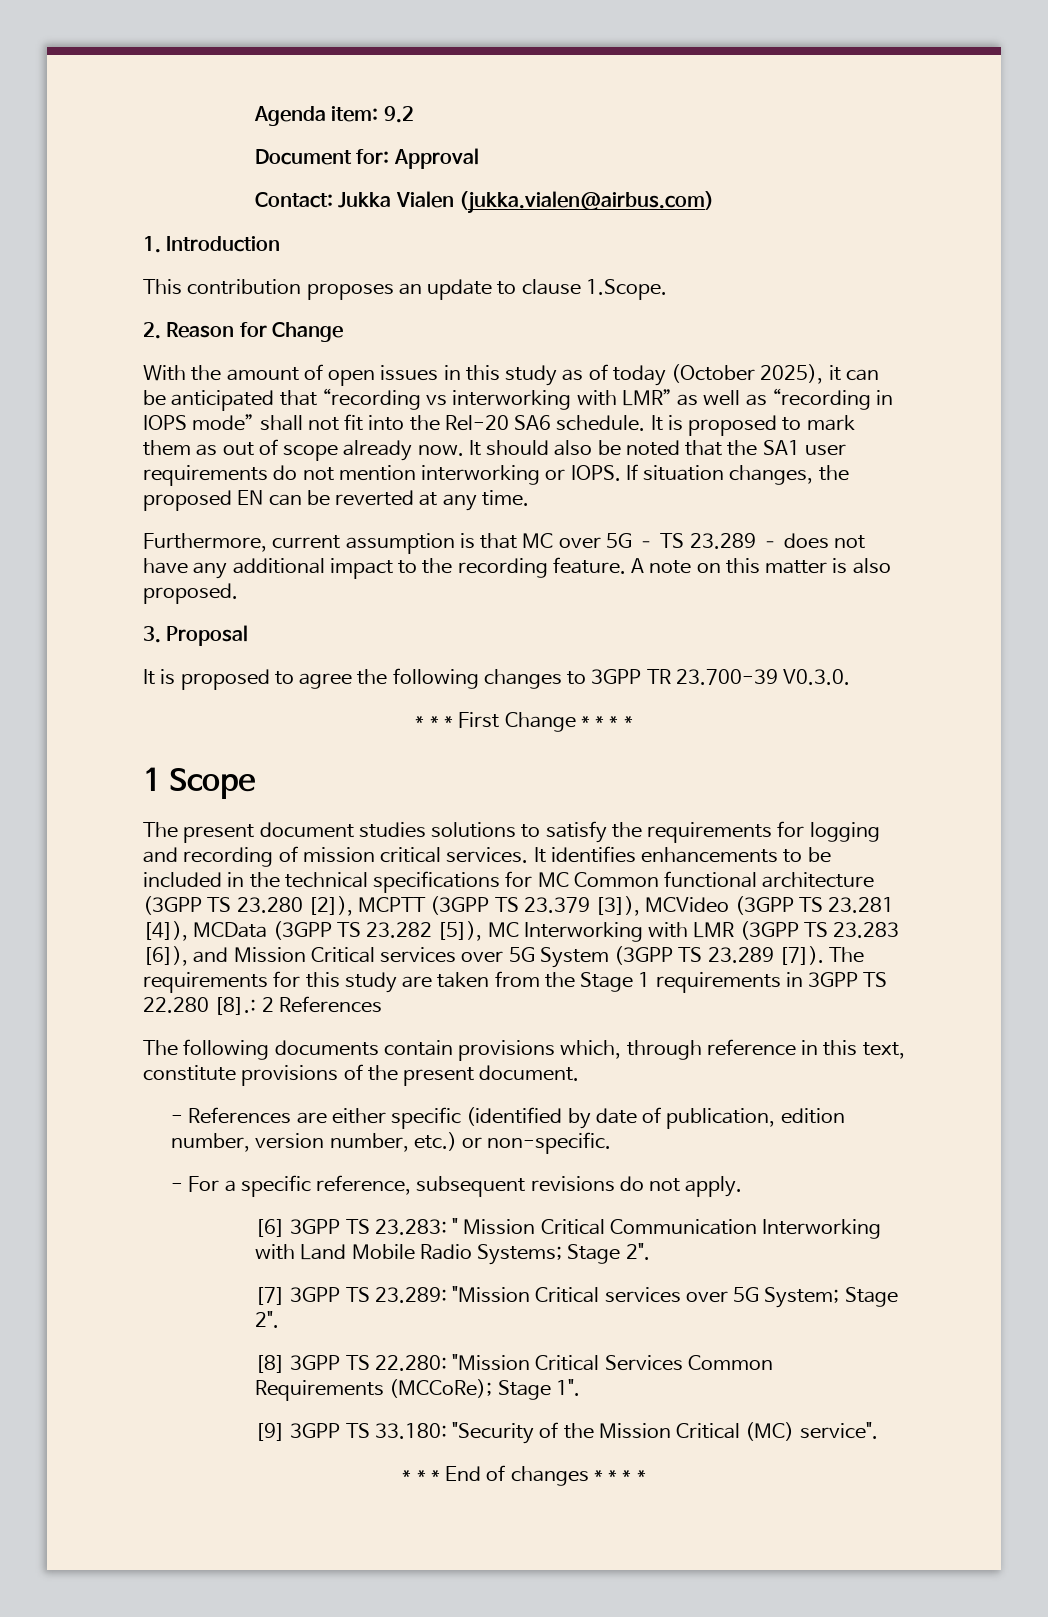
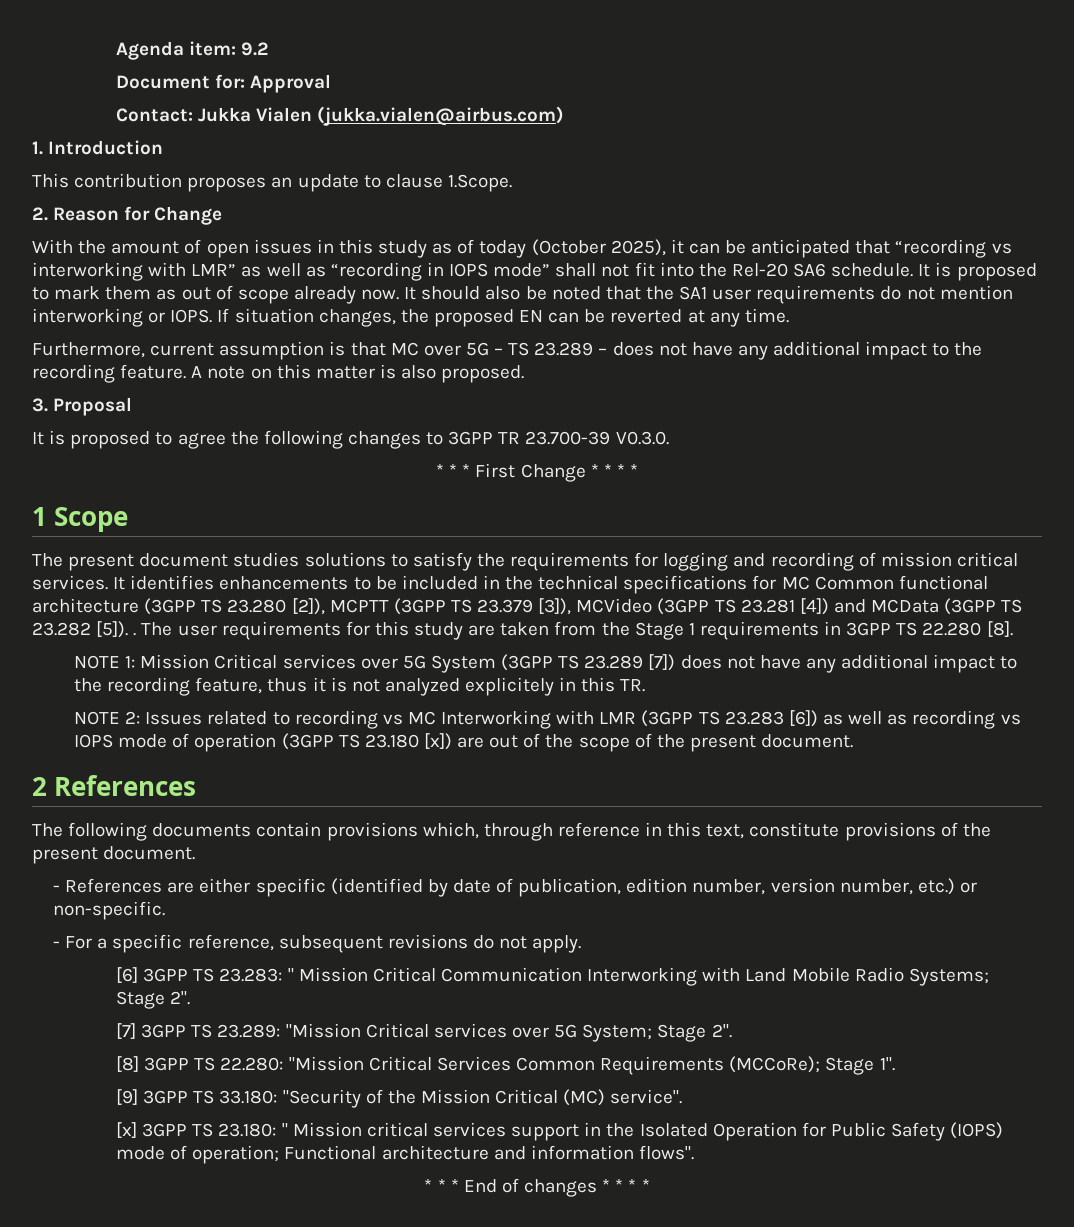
[143,921,188,941] [4]), -> [799,598,866,615] [4]) and
[437,921,900,942] [143,946,865,968] [5]), MC Interworking with LMR (3GPP TS 23.283 [6]), and Mission Critical services over 5G System (3GPP TS 23.289 [7]). The -> [96,621,217,638] [5]). . The user
[214,997,257,1015] [8].: -> [986,621,1013,637] [74,654,1018,673] [74,677,646,696] [74,710,1021,729] [74,733,854,752] [8]. // NOTE 1: Mission Critical services over 5G System (3GPP TS 23.289 [7]) does not have any additional impact to the recording feature, thus it is not analyzed explicitely in this TR. // NOTE 2: Issues related to recording vs MC Interworking with LMR (3GPP TS 23.283 [6]) as well as recording vs IOPS mode of operation (3GPP TS 23.180 [x]) are out of the scope of the present document. //
(878, 1430) none -> [116,1122,1004,1141] [116,1145,694,1164] // [x] 3GPP TS 23.180: " Mission critical services support in the Isolated Operation for Public Safety (IOPS) mode of operation; Functional architecture and information flows".

